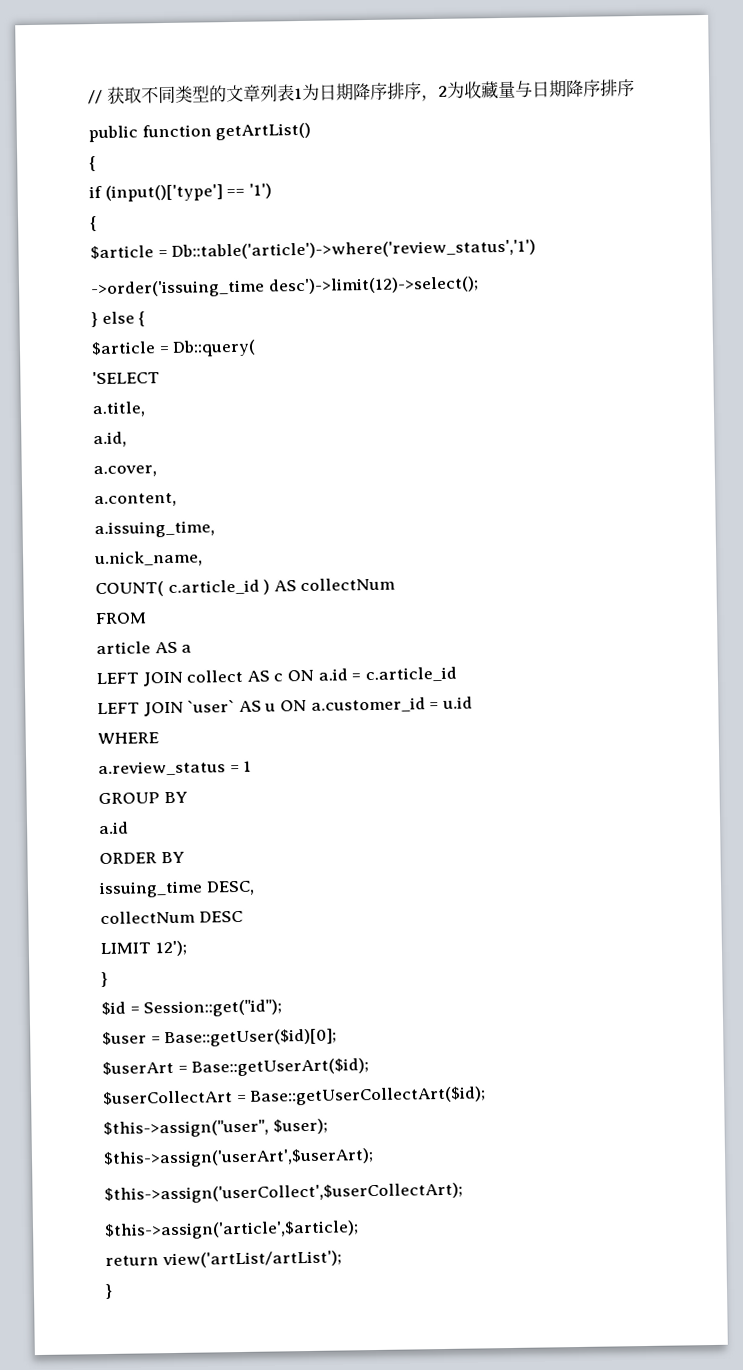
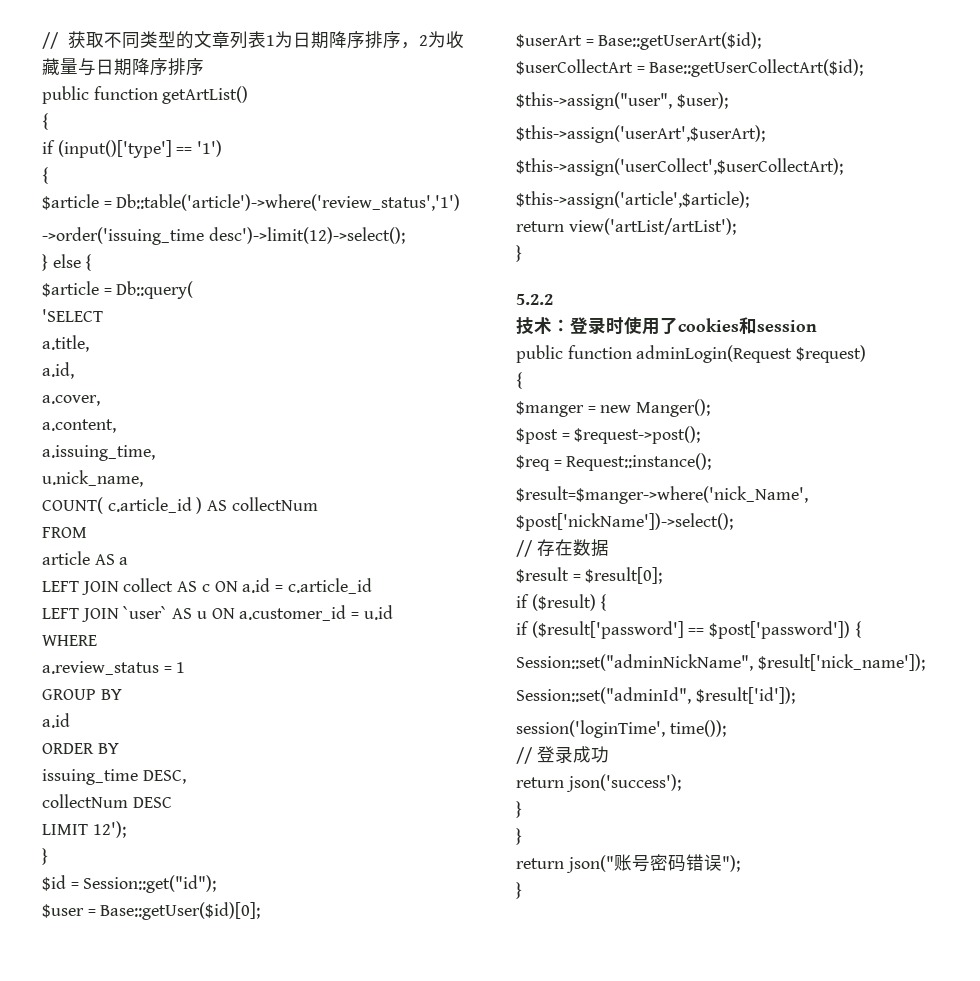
(113, 1291) none -> [516,294,553,305] [516,317,817,335] [516,345,867,363] [516,372,522,389] [516,399,711,417] [516,426,701,444] [516,453,712,471] [516,486,808,504] [516,513,733,531] [516,539,609,557] [516,567,663,584] [516,594,607,611] [516,621,861,639] [516,654,925,671] [516,687,795,704] [516,720,726,738] [516,746,609,764] [516,774,681,792] [516,801,522,818] [516,828,522,845] [516,854,740,873] [516,882,522,899] // 5.2.2 // 技术：登录时使用了cookies和session // public function adminLogin(Request $request) // { // $manger = new Manger(); // $post = $request->post(); // $req = Request::instance(); // $result=$manger->where('nick_Name', $post['nickName'])->select(); // // 存在数据 // $result = $result[0]; // if ($result) { // if ($result['password'] == $post['password']) { // Session::set("adminNickName", $result['nick_name']); // Session::set("adminId", $result['id']); // session('loginTime', time()); // // 登录成功 // return json('success'); // } // } // return json("账号密码错误"); // }

